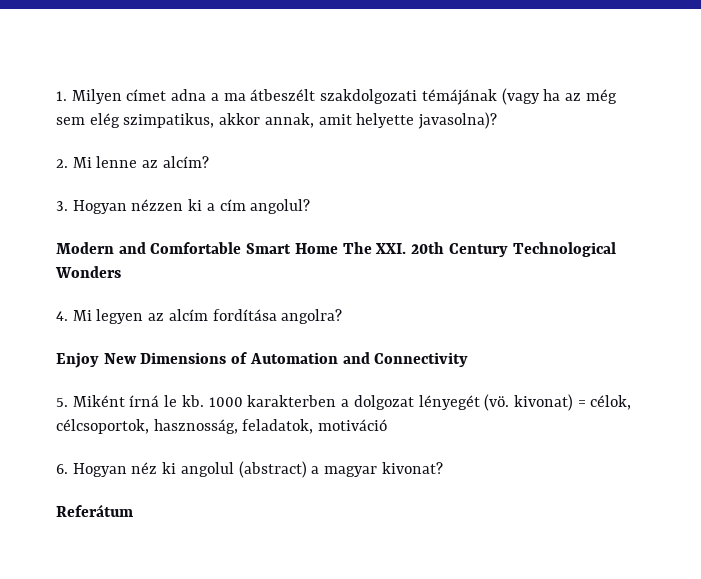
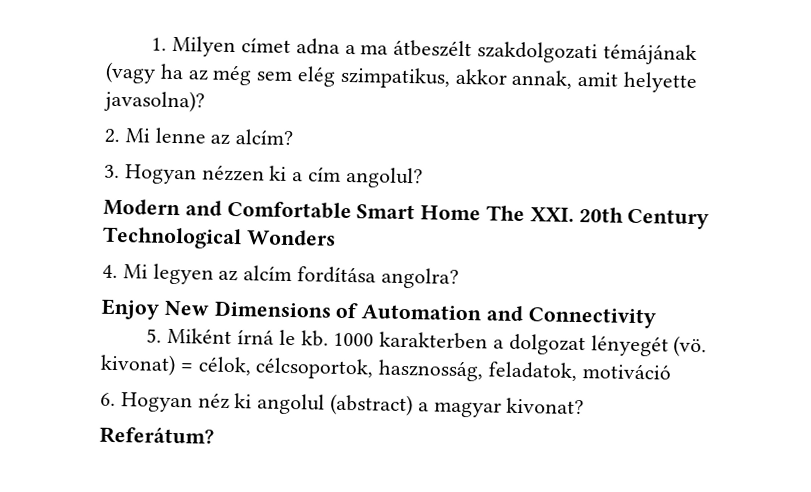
[56,504,133,517] Referátum -> [99,426,214,445] Referátum?

